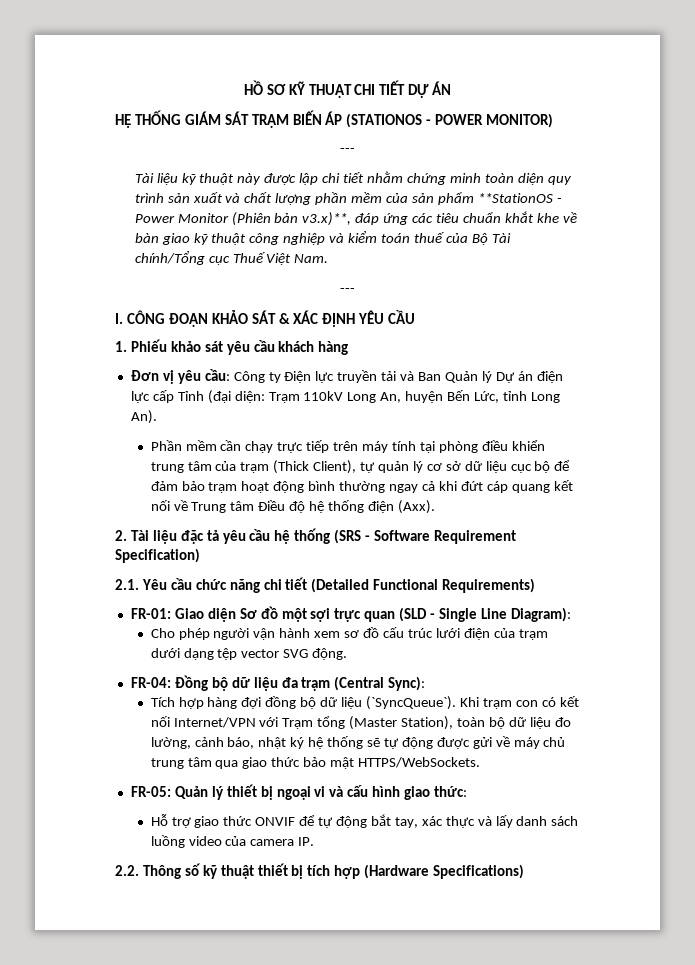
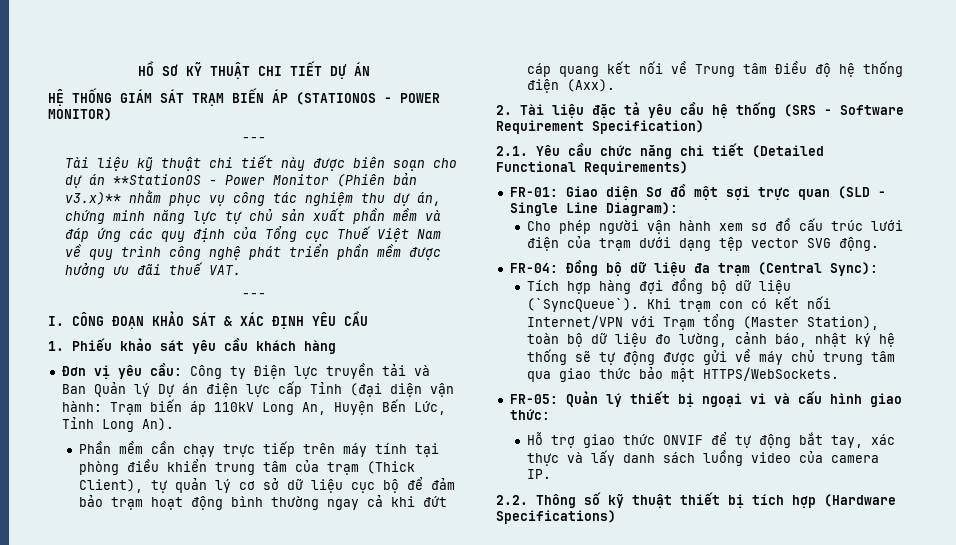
[237,171,572,185] [134,192,474,205] này được lập chi tiết nhằm chứng minh toàn diện quy trình sản xuất và chất lượng phần mềm của sản phẩm -> [208,155,457,171] [64,174,105,188] chi tiết này được biên soạn cho dự án
[302,211,577,226] [134,231,511,245] [134,251,329,265] v3.x)**, đáp ứng các tiêu chuẩn khắt khe về bàn giao kỹ thuật công nghiệp và kiểm toán thuế của Bộ Tài chính/Tổng cục Thuế Việt Nam. -> [64,190,441,206] [64,208,441,224] [64,226,441,242] [64,244,441,260] [64,262,241,278] v3.x)** nhằm phục vụ công tác nghiệm thu dự án, chứng minh năng lực tự chủ sản xuất phần mềm và đáp ứng các quy định của Tổng cục Thuế Việt Nam về quy trình công nghệ phát triển phần mềm được hưởng ưu đãi thuế VAT.
[234,391,300,403] diện: Trạm -> [389,383,454,397] [61,399,206,415] diện vận hành: Trạm biến áp
[405,391,444,403] huyện -> [333,401,374,415] Huyện
[502,391,527,401] tỉnh -> [61,417,94,429] Tỉnh

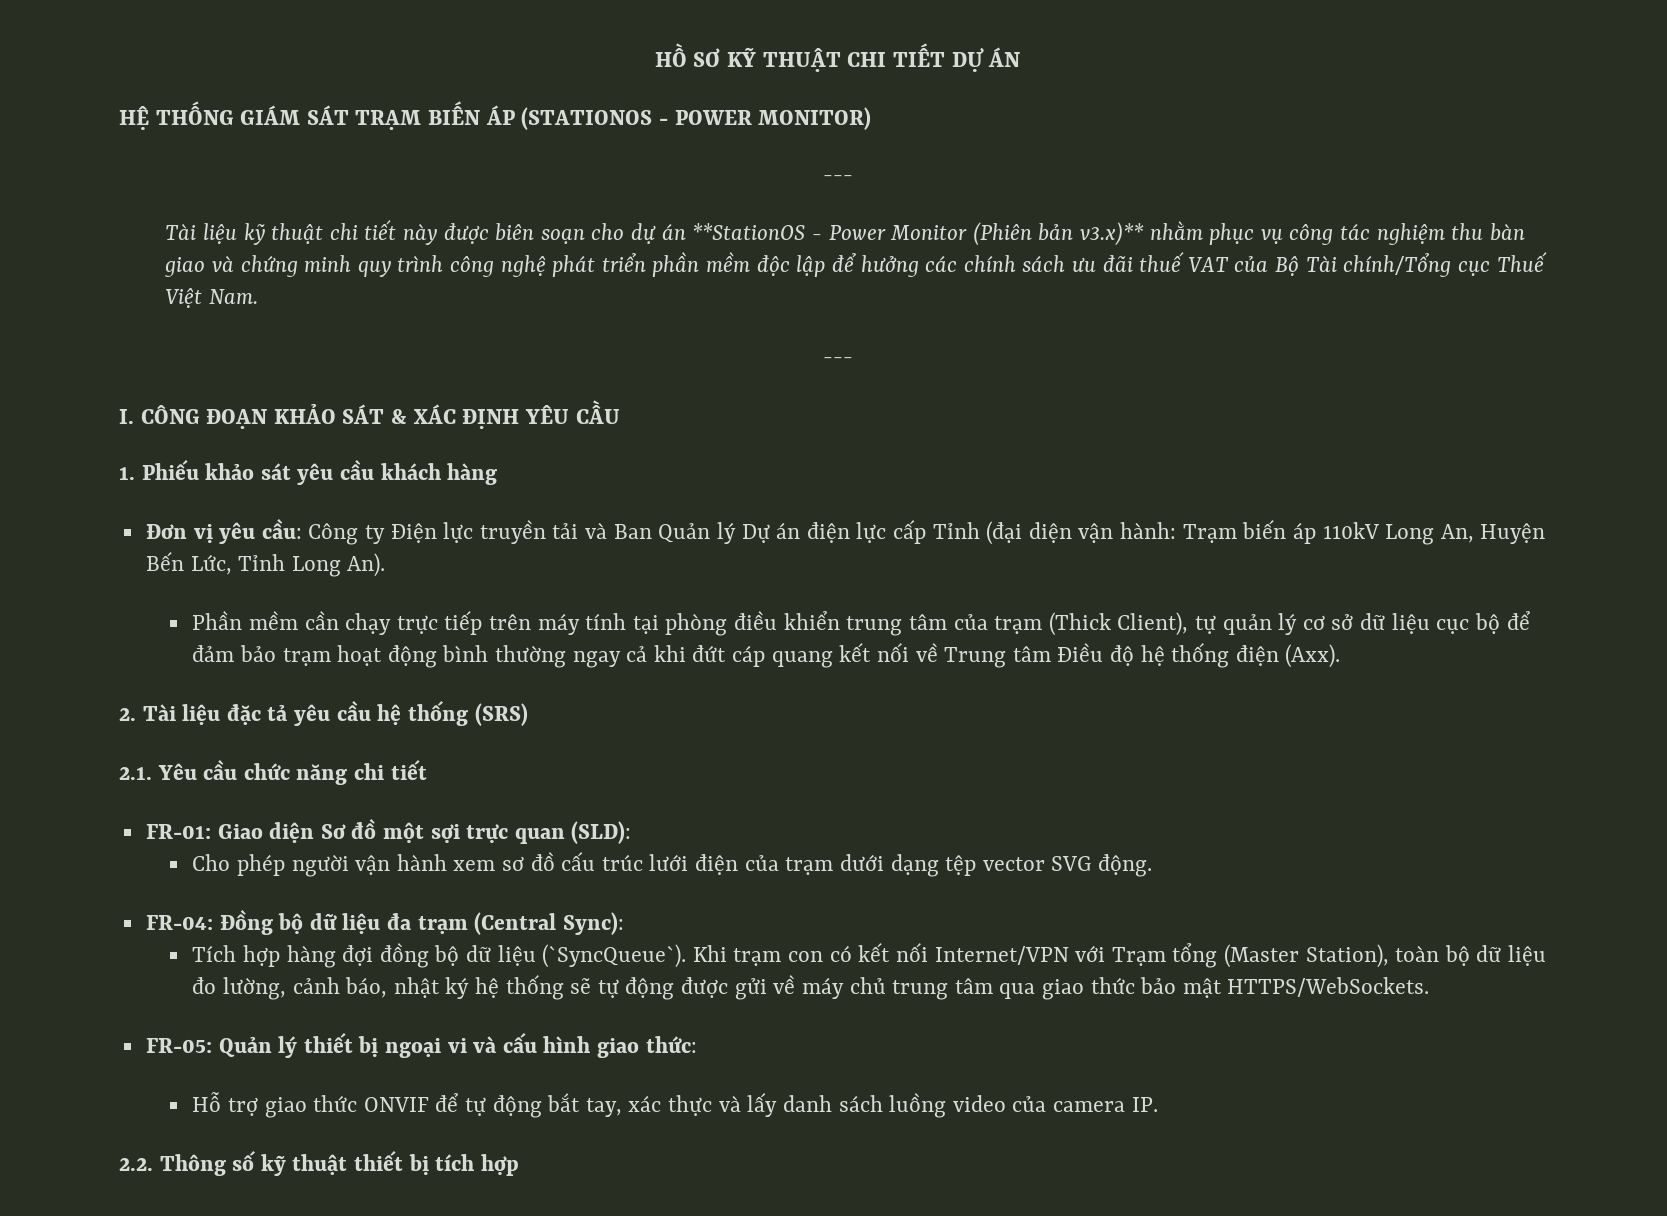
[392,192,441,206] [64,208,441,224] [64,226,441,242] [64,244,82,257] dự án, chứng minh năng lực tự chủ sản xuất phần mềm và đáp ứng các quy định của Tổng cục Thuế Việt Nam về -> [1489,223,1525,241] [164,255,352,277] bàn giao và chứng minh
[408,247,441,260] [64,262,241,278] được hưởng ưu đãi thuế VAT. -> [756,252,1547,277] [165,288,258,308] độc lập để hưởng các chính sách ưu đãi thuế VAT của Bộ Tài chính/Tổng cục Thuế Việt Nam.
[784,104,904,117] [496,120,704,134] (SRS - Software Requirement Specification) -> [474,703,528,726] (SRS)
[752,145,824,158] [496,161,688,175] (Detailed Functional Requirements) -> (427, 770) none
[837,186,886,199] [509,202,678,216] (SLD - Single Line Diagram): -> [571,821,632,844] (SLD):
[824,494,896,507] [496,510,616,524] (Hardware Specifications) -> (519, 1165) none

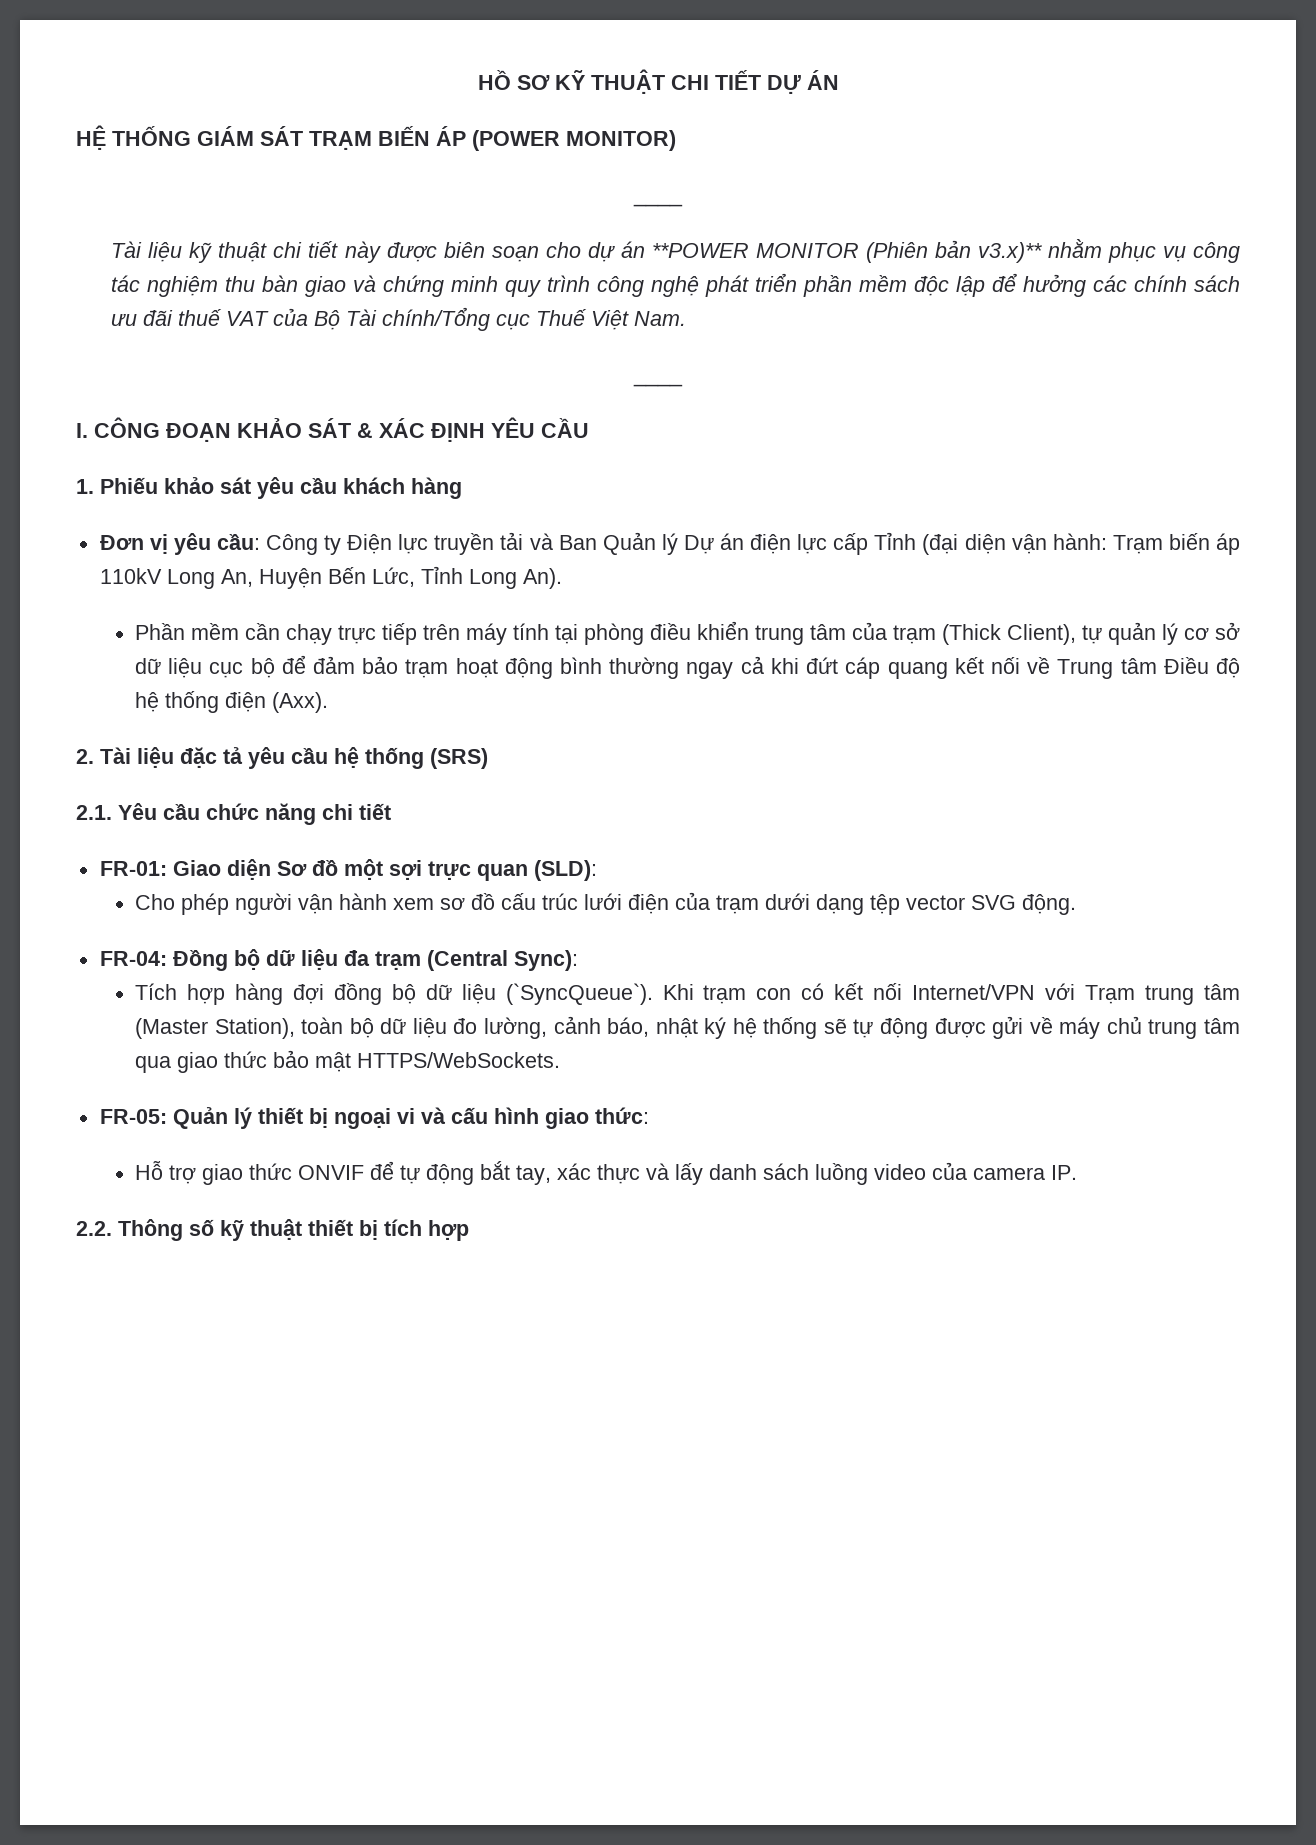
[521,107,752,130] (STATIONOS - POWER -> [472,130,560,151] (POWER
[822,175,853,181] --- -> [633,202,683,207] ____
[692,223,968,240] **StationOS - Power Monitor -> [651,243,859,258] **POWER MONITOR
[822,357,853,363] --- -> [633,382,683,387] ____
[1172,943,1218,968] tổng -> [1145,984,1240,1005] trung tâm

